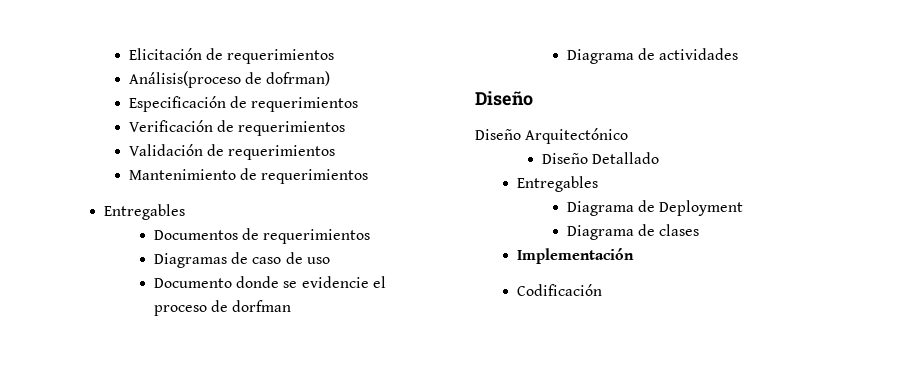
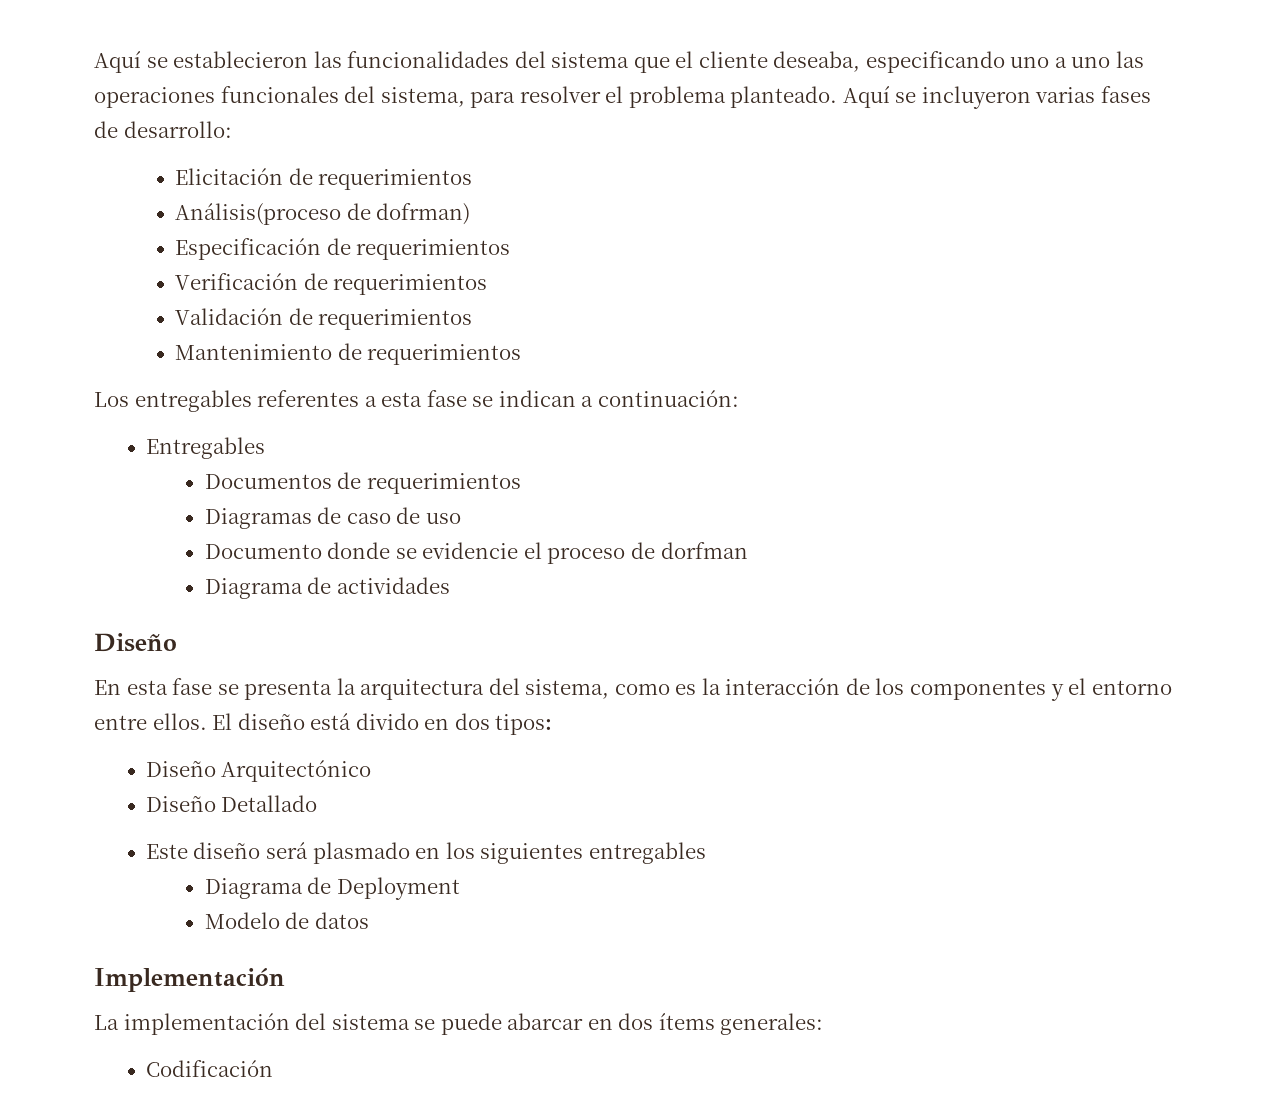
(129, 54) none -> [94,51,1145,73] [94,86,1151,109] [94,121,232,138] Aquí se establecieron las funcionalidades del sistema que el cliente deseaba, especificando uno a uno las operaciones funcionales del sistema, para resolver el problema planteado. Aquí se incluyeron varias fases de desarrollo: //
(369, 176) none -> [94,390,739,412] // Los entregables referentes a esta fase se indican a continuación:
[475,128,629,144] [542,152,660,164] [517,176,599,192] [567,200,744,216] [567,224,700,240] [517,248,635,264] Diseño Arquitectónico // Diseño Detallado // Entregables // Diagrama de Deployment // Diagrama de clases // Implementación -> [94,678,1172,701] [94,713,553,735] [145,760,372,782] [145,795,318,812] [145,842,706,864] [204,877,460,900] [204,912,369,929] [94,968,285,992] [94,1013,824,1035] En esta fase se presenta la arquitectura del sistema, como es la interacción de los componentes y el entorno entre ellos. El diseño está divido en dos tipos: // Diseño Arquitectónico // Diseño Detallado // Este diseño será plasmado en los siguientes entregables // Diagrama de Deployment // Modelo de datos // Implementación // La implementación del sistema se puede abarcar en dos ítems generales:

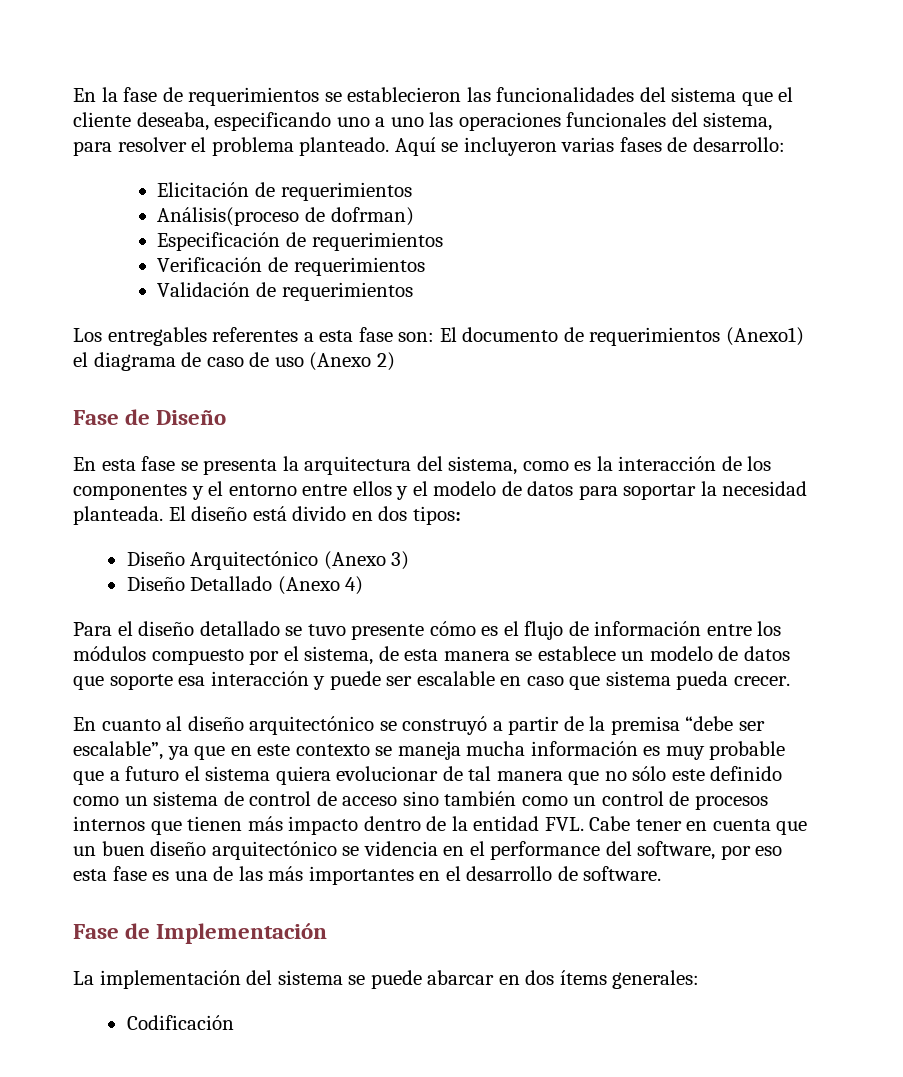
[94,51,141,73] Aquí -> [73,87,320,106] En la fase de requerimientos
[175,343,522,365] // Mantenimiento de requerimientos -> (413, 291) none
[472,390,739,407] [145,437,265,459] [204,472,521,494] [204,508,312,529] se indican a continuación: // Entregables // Documentos de requerimientos // Diagramas -> [398,327,804,346] [73,352,176,371] son: El documento de requerimientos (Anexo1) el diagrama
[204,542,748,564] [204,577,450,599] // Documento donde se evidencie el proceso de dorfman // Diagrama de actividades // -> [309,352,395,371] [73,409,151,425] (Anexo 2) // Fase de
[152,713,207,730] ellos. -> [352,481,808,500] [73,506,163,525] ellos y el modelo de datos para soportar la necesidad planteada.
(372, 771) none -> [323,551,410,570] (Anexo 3)
[145,842,706,864] [204,877,460,900] [204,912,369,929] // Este diseño será plasmado en los siguientes entregables // Diagrama de Deployment // Modelo de datos // -> [277,576,364,595] [73,621,782,640] [73,646,790,665] [73,671,790,690] [73,716,765,735] [73,741,786,760] [73,766,783,785] [73,791,768,810] [73,816,808,835] [73,841,783,860] [73,866,662,885] [73,923,151,939] (Anexo 4) // Para el diseño detallado se tuvo presente cómo es el flujo de información entre los módulos compuesto por el sistema, de esta manera se establece un modelo de datos que soporte esa interacción y puede ser escalable en caso que sistema pueda crecer. // En cuanto al diseño arquitectónico se construyó a partir de la premisa “debe ser escalable”, ya que en este contexto se maneja mucha información es muy probable que a futuro el sistema quiera evolucionar de tal manera que no sólo este definido como un sistema de control de acceso sino también como un control de procesos internos que tienen más impacto dentro de la entidad FVL. Cabe tener en cuenta que un buen diseño arquitectónico se videncia en el performance del software, por eso esta fase es una de las más importantes en el desarrollo de software. // Fase de

